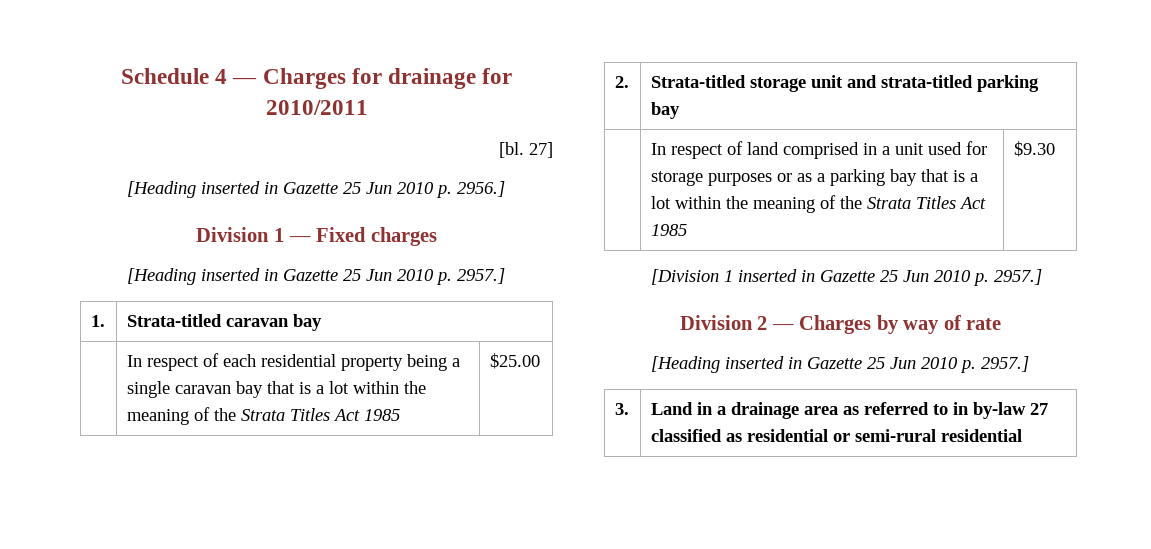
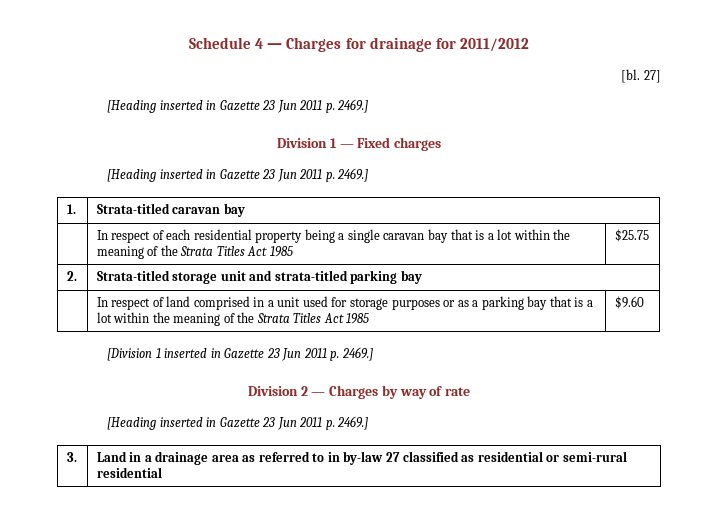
[265,100,368,115] 2010/2011 -> [459,38,529,52] 2011/2012
[342,181,505,198] 25 Jun 2010 p. 2956.] -> [262,99,369,113] 23 Jun 2011 p. 2469.]
[342,268,505,285] 25 Jun 2010 p. 2957.] -> [262,168,369,182] 23 Jun 2011 p. 2469.]
[489,353,540,369] $25.00 -> [614,229,649,242] $25.75
[1013,141,1055,157] $9.30 -> [614,296,644,309] $9.60
[879,269,1042,286] 25 Jun 2010 p. 2957.] -> [266,347,373,361] 23 Jun 2011 p. 2469.]
[866,356,1029,373] 25 Jun 2010 p. 2957.] -> [262,416,369,430] 23 Jun 2011 p. 2469.]

